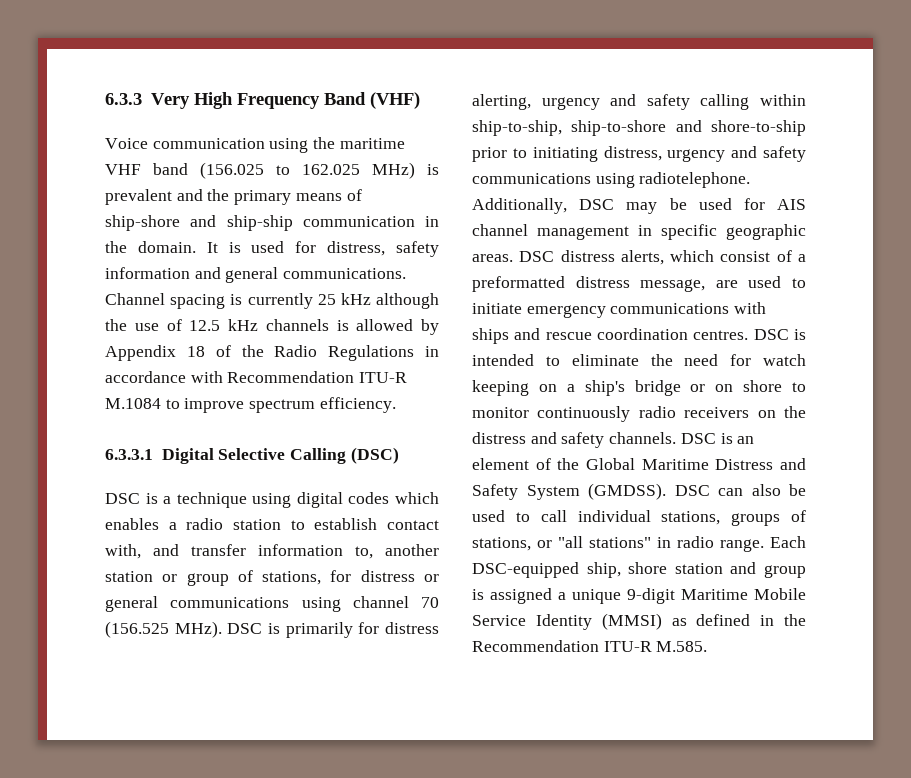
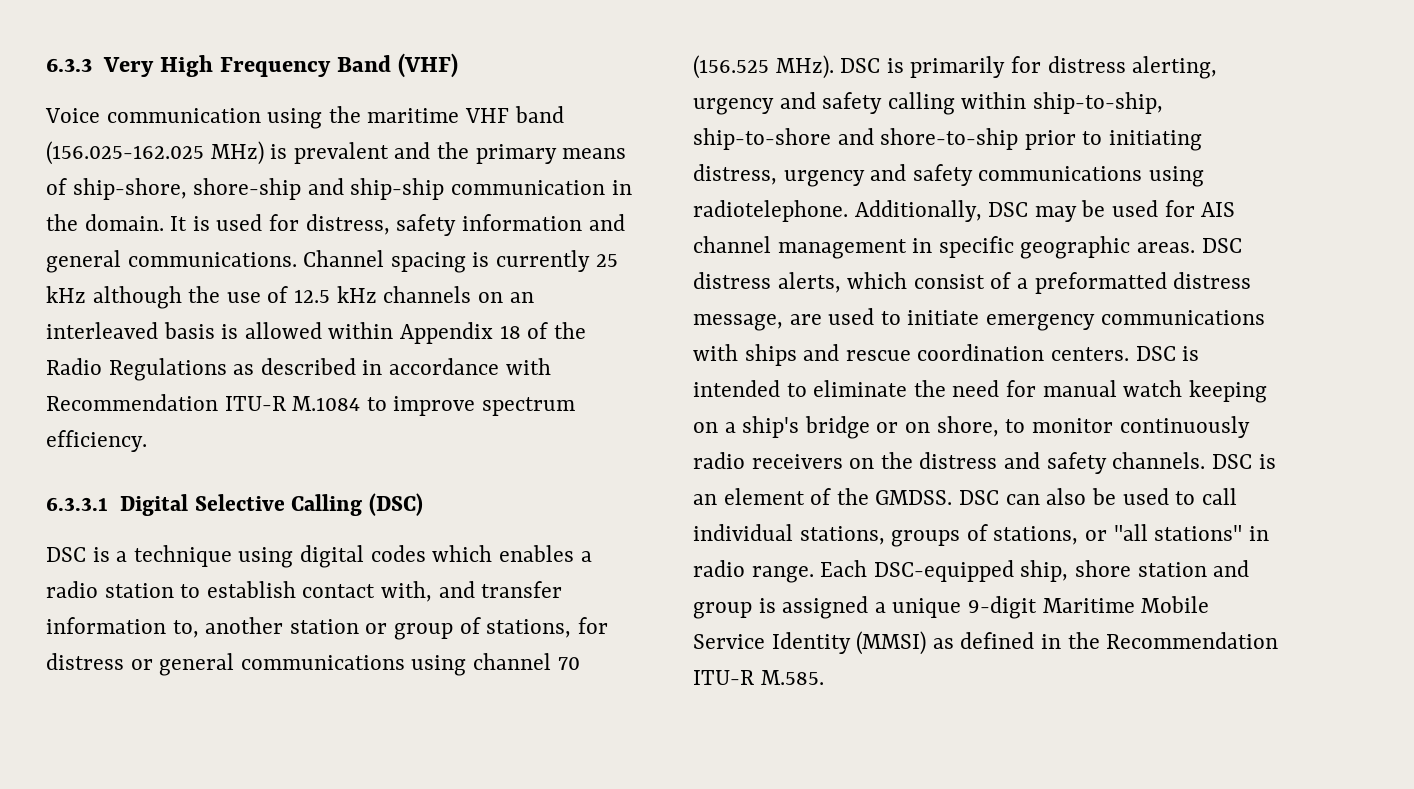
[200,162,360,179] (156.025 to 162.025 -> [46,141,204,165] (156.025-162.025
[105,215,180,231] ship-shore -> [72,178,302,200] ship-shore, shore-ship
(329, 325) none -> [477,292,534,303] [46,322,215,339] on an interleaved basis
[421,319,439,335] by -> [328,322,394,339] within
(415, 353) none -> [233,358,356,375] as described
[693,330,749,340] centres. -> [1051,347,1130,361] centers.
(752, 360) none -> [1042,380,1117,397] manual
[743,380,783,392] shore -> [936,416,999,437] shore,
[586,458,806,470] [472,483,666,500] Global Maritime Distress and Safety System (GMDSS). -> [875,490,953,505] GMDSS.

